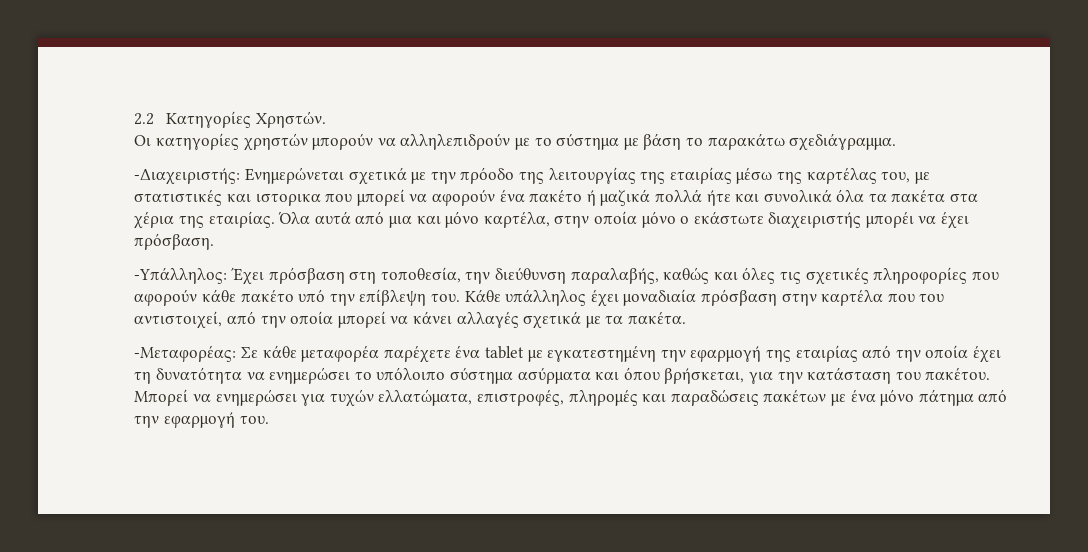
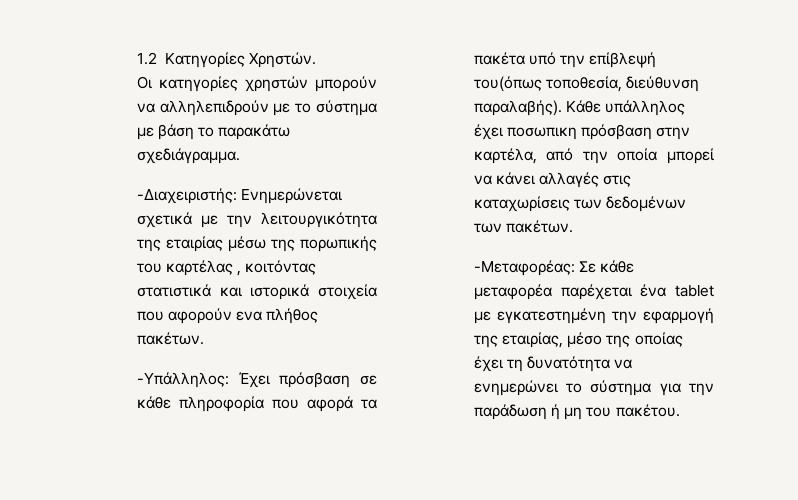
[134,113,155,125] 2.2 -> [136,52,157,65] 1.2
[460,167,636,184] πρόοδο της λειτουργίας -> [261,212,377,228] λειτουργικότητα
[806,167,930,184] [134,189,979,206] [134,211,970,229] [134,233,215,250] [134,267,999,285] [134,289,460,306] καρτέλας του, με στατιστικές και ιστορικα που μπορεί να αφορούν ένα πακέτο ή μαζικά πολλά ήτε και συνολικά όλα τα πακέτα στα χέρια της εταιρίας. Όλα αυτά από μια και μόνο καρτέλα, στην οποία μόνο ο εκάστωτε διαχειριστής μπορέι να έχει πρόσβαση. // -Υπάλληλος: Έχει πρόσβαση στη τοποθεσία, την διεύθυνση παραλαβής, καθώς και όλες τις σχετικές πληροφορίες που αφορούν κάθε πακέτο υπό την επίβλεψη του. -> [300,236,377,252] [136,260,317,276] [136,284,377,300] [136,308,319,324] [136,332,204,345] [136,372,377,388] [136,396,377,412] [473,52,657,68] [473,76,700,92] [473,100,562,116] πορωπικής του καρτέλας , κοιτόντας στατιστικά και ιστορικά στοιχεία που αφορούν ενα πλήθος πακέτων. // -Υπάλληλος: Έχει πρόσβαση σε κάθε πληροφορία που αφορά τα πακέτα υπό την επίβλεψή του(όπως τοποθεσία, διεύθυνση παραλαβής).
[623,289,697,306] μοναδιαία -> [507,127,578,140] ποσωπικη
[821,289,945,306] [134,311,223,329] καρτέλα που του αντιστοιχεί, -> [473,148,537,164] καρτέλα,
[523,311,686,329] σχετικά με τα πακέτα. -> [603,175,632,187] [473,196,687,212] [473,220,574,233] στις καταχωρίσεις των δεδομένων των πακέτων.
[383,345,451,363] παρέχετε -> [560,284,632,300] παρέχεται
[795,345,1001,363] [134,367,991,384] [134,389,1008,407] [134,412,269,428] εταιρίας από την οποία έχει τη δυνατότητα να ενημερώσει το υπόλοιπο σύστημα ασύρματα και όπου βρήσκεται, για την κατάσταση του πακέτου. Μπορεί να ενημερώσει για τυχών ελλατώματα, επιστροφές, πληρομές και παραδώσεις πακέτων με ένα μόνο πάτημα από την εφαρμογή του. -> [502,332,683,348] [473,356,633,372] [473,380,714,396] [473,404,680,420] εταιρίας, μέσο της οποίας έχει τη δυνατότητα να ενημερώνει το σύστημα για την παράδωση ή μη του πακέτου.

